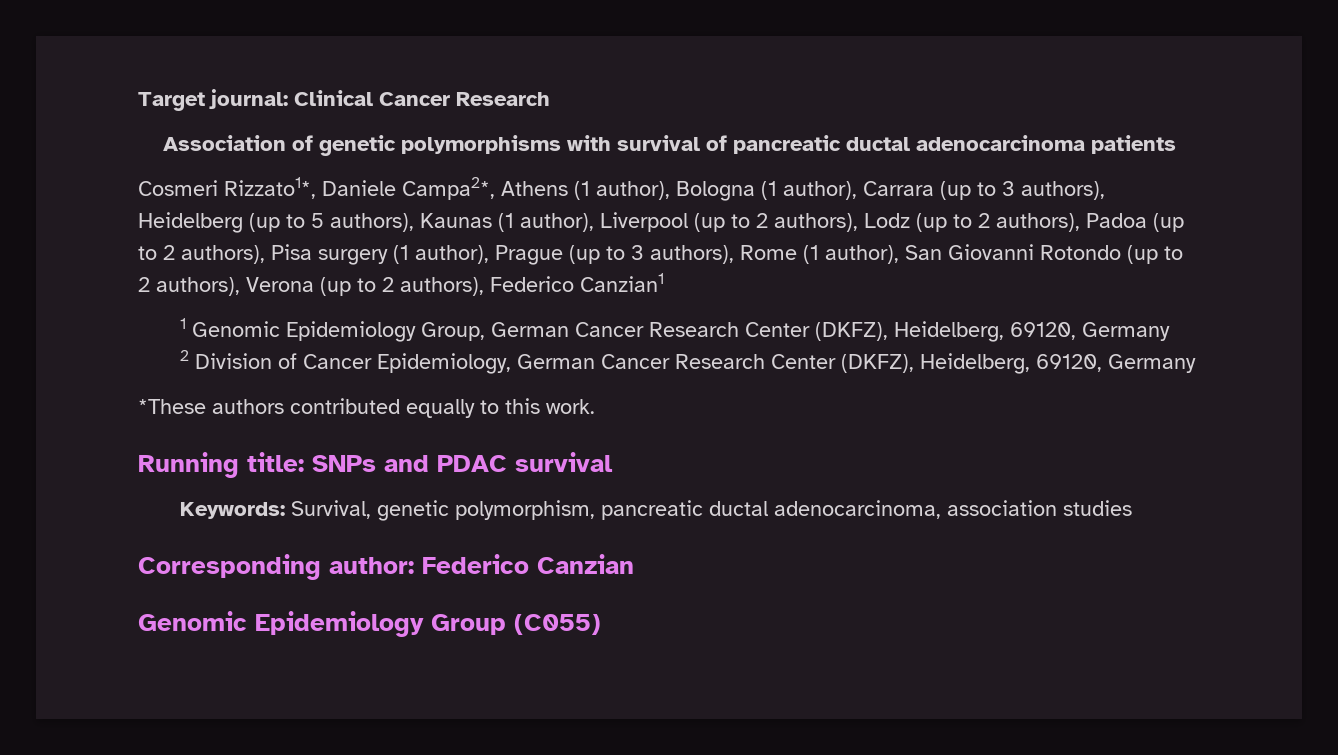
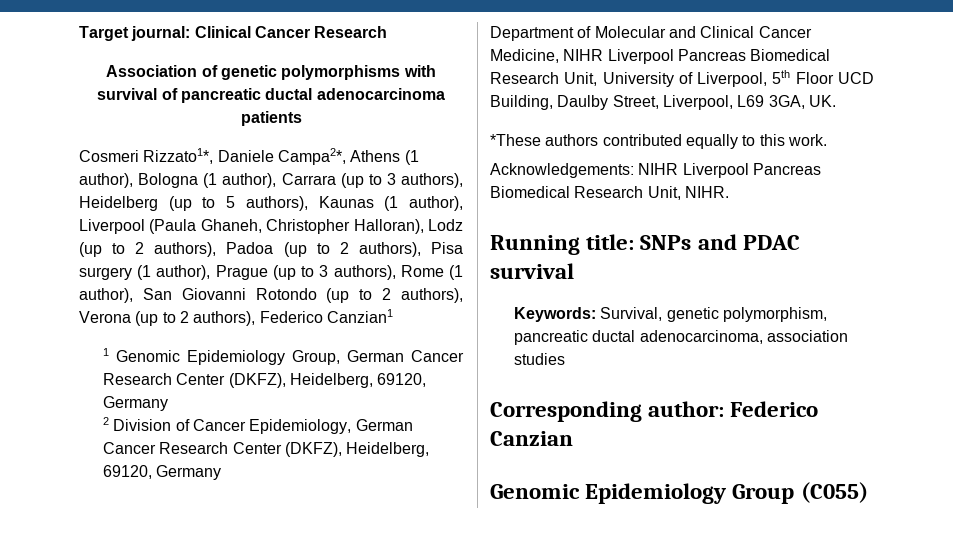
[694,213,858,232] (up to 2 authors), -> [149,219,424,234] (Paula Ghaneh, Christopher Halloran),
(1196, 363) none -> [490,26,812,41] [490,49,831,64] [490,70,874,87] [490,95,836,110] // Department of Molecular and Clinical Cancer Medicine, NIHR Liverpool Pancreas Biomedical Research Unit, University of Liverpool, 5th Floor UCD Building, Daulby Street, Liverpool, L69 3GA, UK.
(595, 406) none -> [490,163,821,178] [490,186,729,200] // Acknowledgements: NIHR Liverpool Pancreas Biomedical Research Unit, NIHR.

